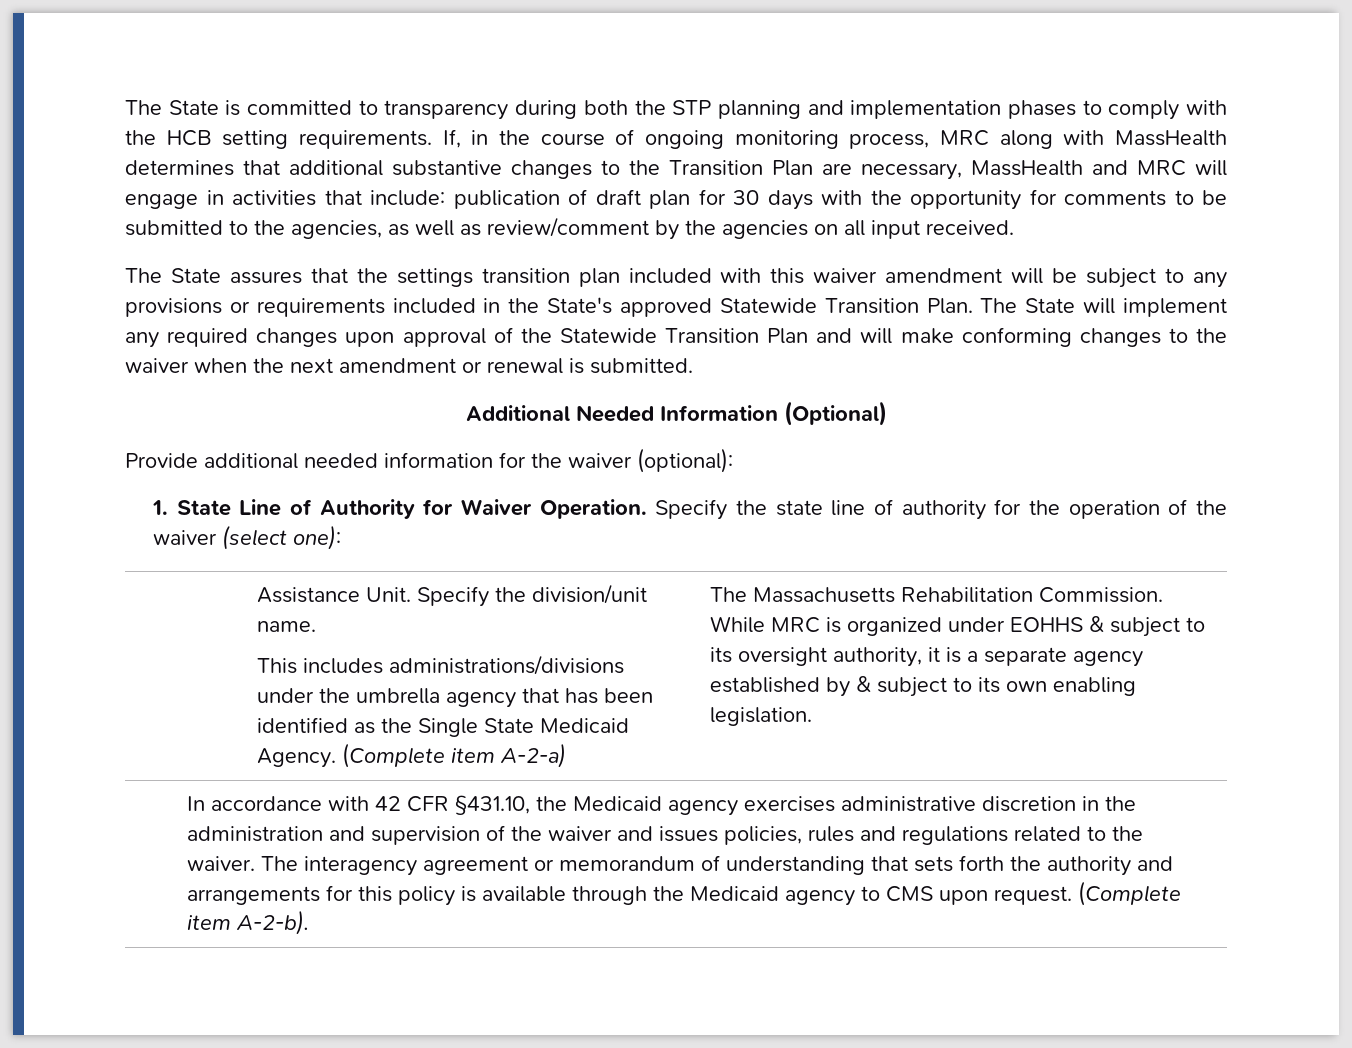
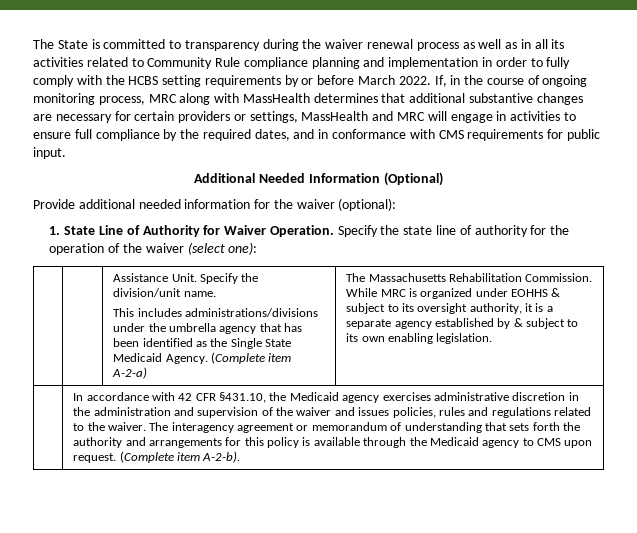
[583,100,1227,120] [125,130,432,149] both the STP planning and implementation phases to comply with the HCB setting requirements. -> [302,39,565,51] [33,57,571,69] [33,75,431,87] the waiver renewal process as well as in all its activities related to Community Rule compliance planning and implementation in order to fully comply with the HCBS setting requirements by or before March 2022.
[601,160,962,180] to the Transition Plan are necessary, -> [33,111,298,123] are necessary for certain providers or settings,
[324,189,1227,210] [125,217,1014,240] [125,268,1228,288] [125,297,1227,317] [125,327,1227,348] [125,358,693,374] that include: publication of draft plan for 30 days with the opportunity for comments to be submitted to the agencies, as well as review/comment by the agencies on all input received. // The State assures that the settings transition plan included with this waiver amendment will be subject to any provisions or requirements included in the State's approved Statewide Transition Plan. The State will implement any required changes upon approval of the Statewide Transition Plan and will make conforming changes to the waiver when the next amendment or renewal is submitted. -> [563,112,576,121] [33,129,600,141] [33,147,66,159] to ensure full compliance by the required dates, and in conformance with CMS requirements for public input.

